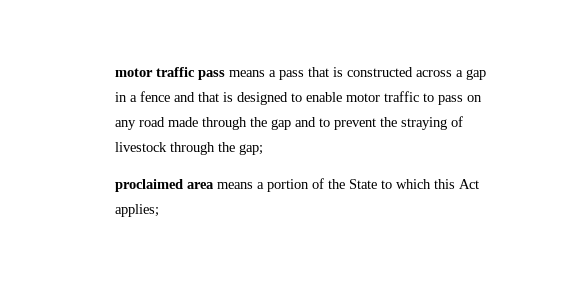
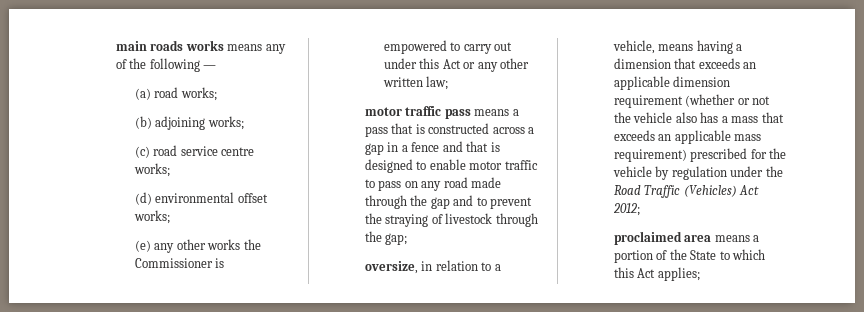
(115, 72) none -> [115,40,286,54] [115,58,217,72] [134,87,217,101] [134,116,244,130] [134,145,255,158] [133,163,170,177] [134,192,268,205] [133,210,170,224] [134,239,261,253] [134,258,225,268] [383,40,513,54] [383,58,530,72] [382,76,449,90] main roads works means any of the following — // (a) road works; // (b) adjoining works; // (c) road service centre works; // (d) environmental offset works; // (e) any other works the Commissioner is empowered to carry out under this Act or any other written law; //
(264, 149) none -> [364,260,501,274] [612,40,743,54] [613,58,757,69] [613,76,731,90] [613,94,771,108] [613,112,784,123] [613,130,762,144] [613,148,787,162] [612,166,783,180] [613,185,760,198] [612,203,640,216] // oversize, in relation to a vehicle, means having a dimension that exceeds an applicable dimension requirement (whether or not the vehicle also has a mass that exceeds an applicable mass requirement) prescribed for the vehicle by regulation under the Road Traffic (Vehicles) Act 2012;

